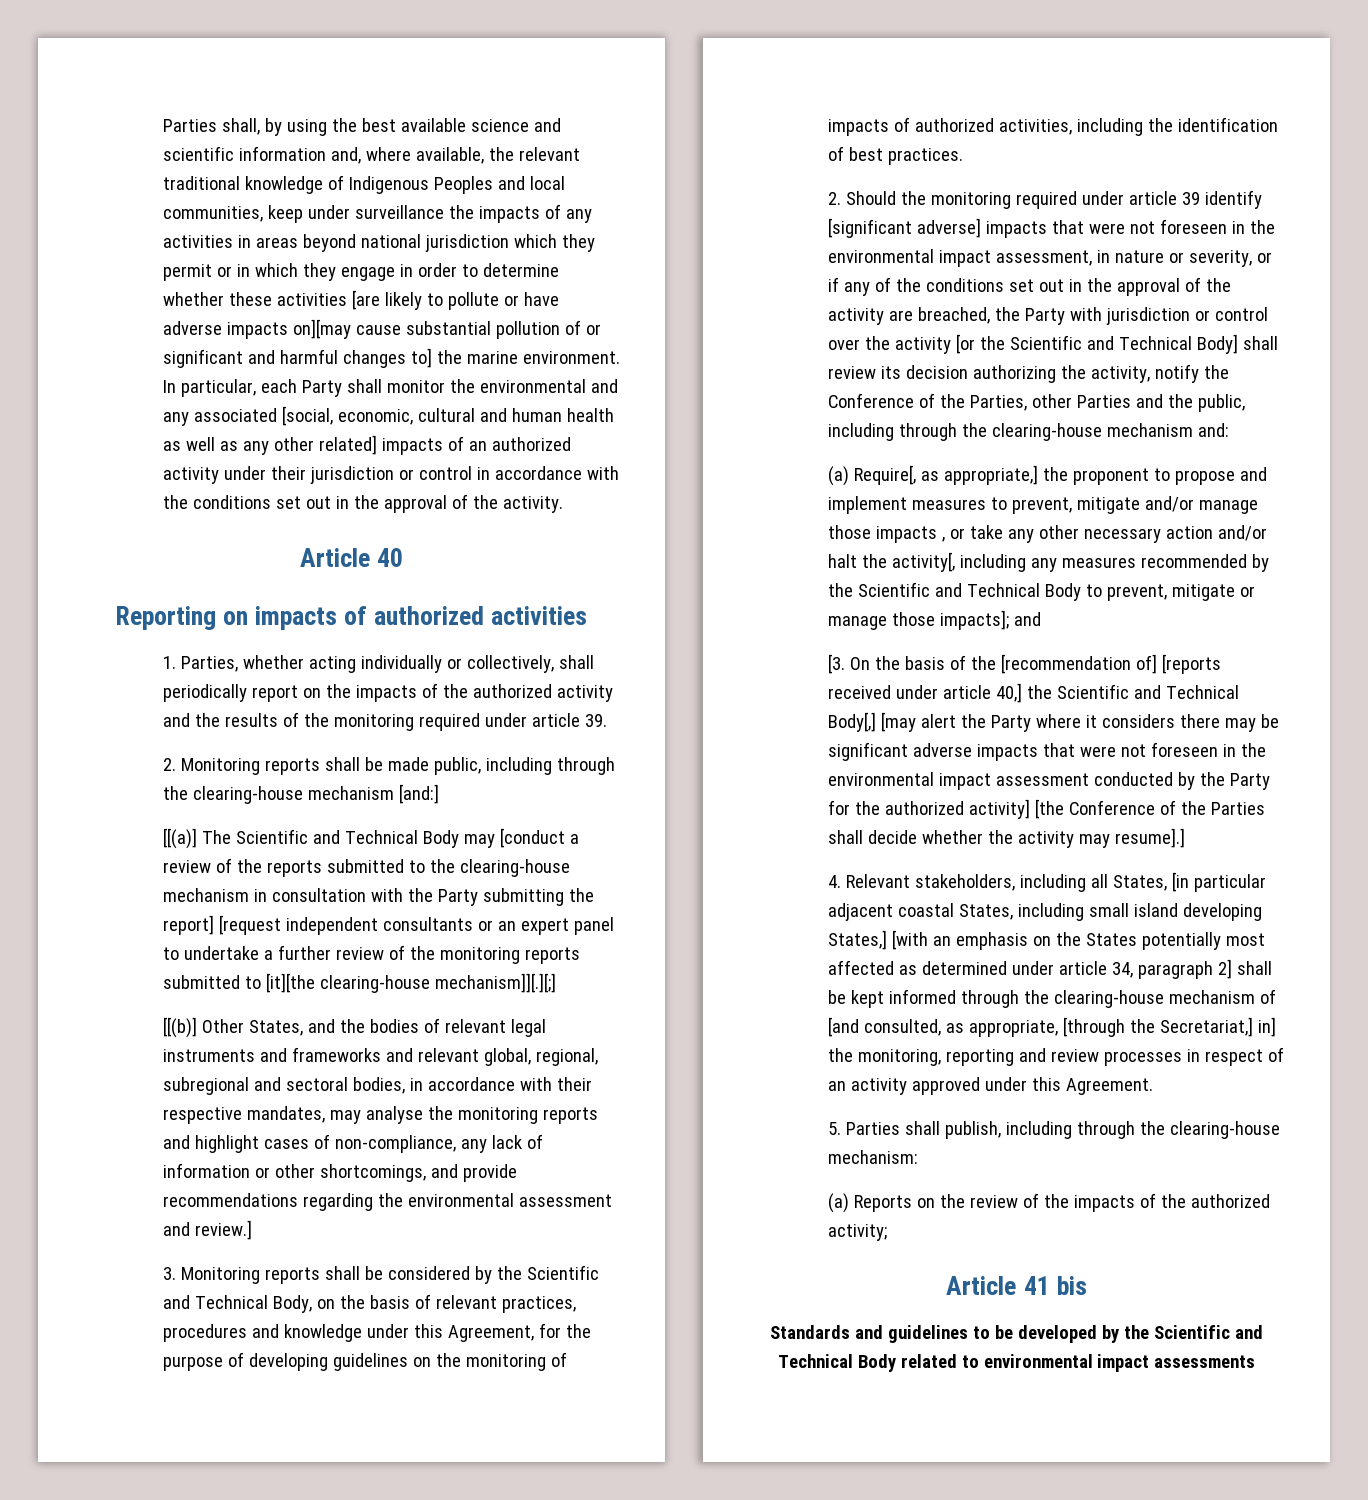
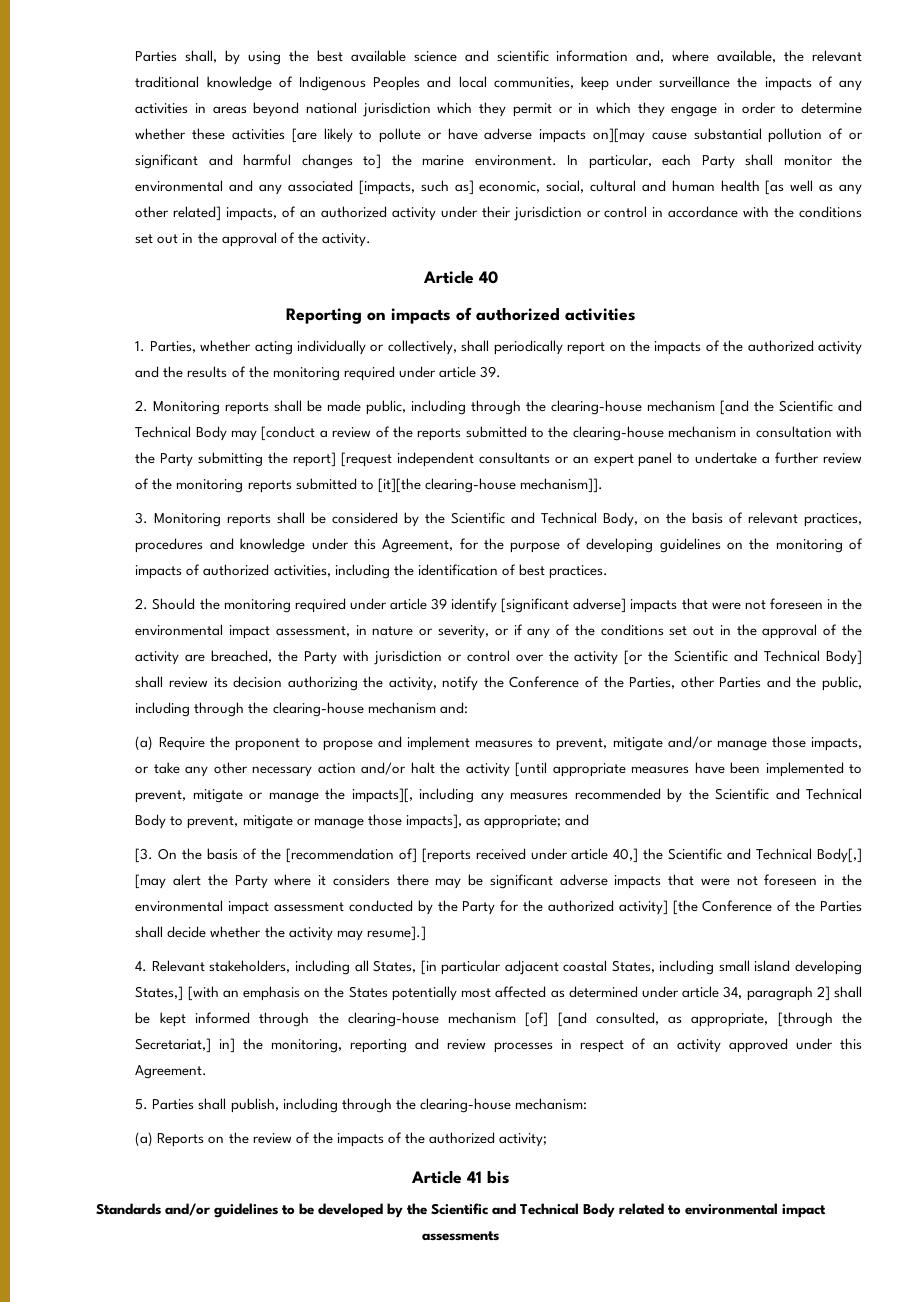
[282,406,414,426] [social, economic, -> [358,180,585,195] [impacts, such as] economic, social,
[163,441,182,451] as -> [765,180,785,195] [as
[382,438,444,455] impacts -> [226,207,278,221] impacts,
[399,784,440,804] [163,828,232,849] [and:] // [[(a)] The -> [720,400,775,415] [and the
[435,973,557,993] [163,1017,546,1038] [163,1047,599,1066] [163,1077,592,1095] [163,1106,599,1124] [163,1134,543,1153] [163,1163,518,1182] [163,1193,613,1211] [163,1220,253,1240] mechanism]][.][;] // [[(b)] Other States, and the bodies of relevant legal instruments and frameworks and relevant global, regional, subregional and sectoral bodies, in accordance with their respective mandates, may analyse the monitoring reports and highlight cases of non-compliance, any lack of information or other shortcomings, and provide recommendations regarding the environmental assessment and review.] -> [519,478,603,493] mechanism]].
[854,465,1039,485] Require[, as appropriate,] -> [158,737,205,751] Require
[876,526,946,543] impacts , -> [811,737,862,751] impacts,
[892,552,956,572] activity[, -> [465,762,863,777] [135,788,413,803] activity [until appropriate measures have been implemented to prevent, mitigate or manage the impacts][,
[940,610,1010,630] impacts]; -> [405,814,561,829] impacts], as appropriate;
[1259,989,1276,1004] of -> [525,1012,549,1027] [of]
[855,1325,884,1339] and -> [164,1203,210,1216] and/or

